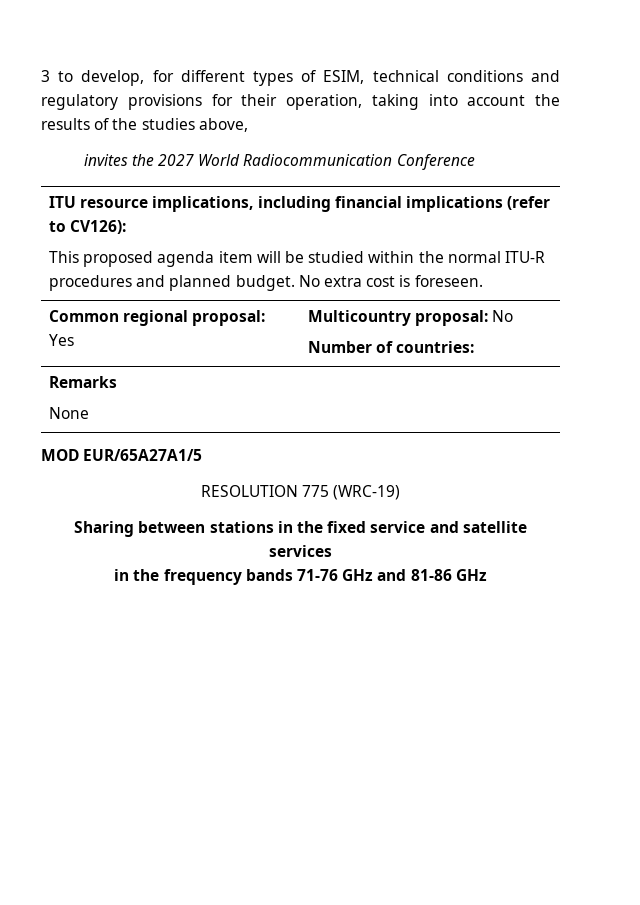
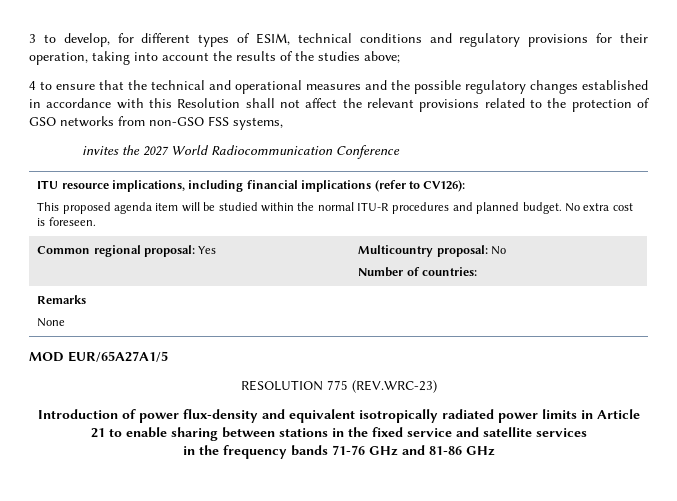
[198,118,248,132] above, -> [364,51,400,63] [29,80,648,94] [29,98,650,112] [29,116,283,130] above; // 4 to ensure that the technical and operational measures and the possible regulatory changes established in accordance with this Resolution shall not affect the relevant provisions related to the protection of GSO networks from non-GSO FSS systems,
[333,485,401,500] [74,521,135,537] (WRC-19) // Sharing -> [351,380,437,393] [37,409,640,423] [90,427,218,441] (REV.WRC-23) // Introduction of power flux-density and equivalent isotropically radiated power limits in Article 21 to enable sharing

